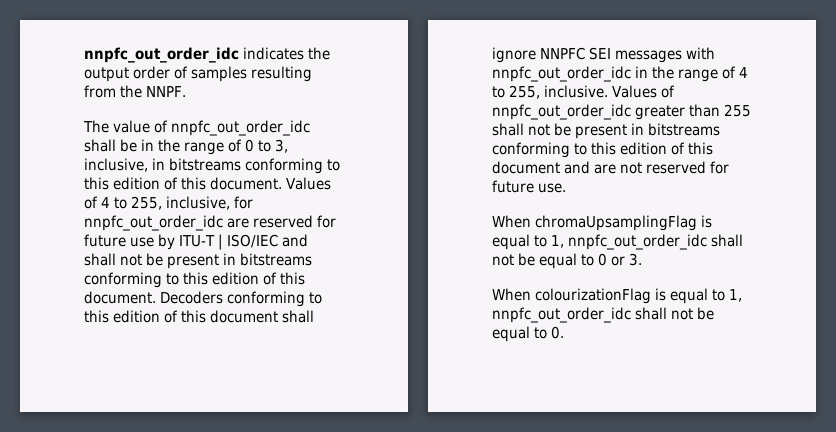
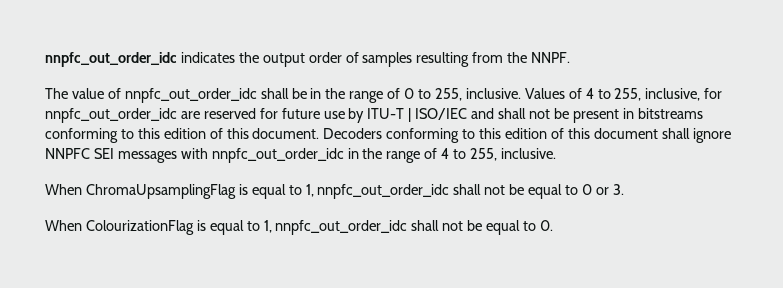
[275,139,289,153] [84,158,341,174] [84,177,283,190] 3, inclusive, in bitstreams conforming to this edition of this document. -> [434,88,521,101] 255, inclusive.
[612,85,676,98] [492,104,752,120] [492,123,721,139] [492,142,714,158] [492,161,730,174] [492,180,567,193] [492,215,698,231] Values of nnpfc_out_order_idc greater than 255 shall not be present in bitstreams conforming to this edition of this document and are not reserved for future use. // When chromaUpsamplingFlag -> [45,184,236,199] // When ChromaUpsamplingFlag
[535,288,652,304] colourizationFlag -> [85,220,194,235] ColourizationFlag

